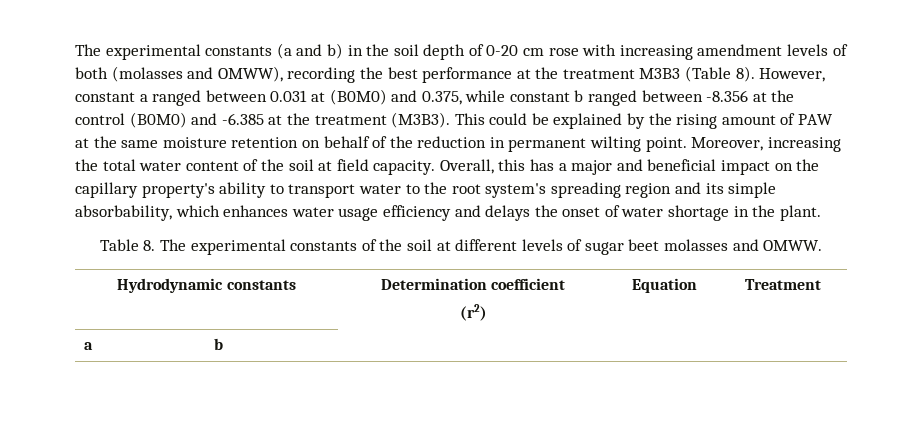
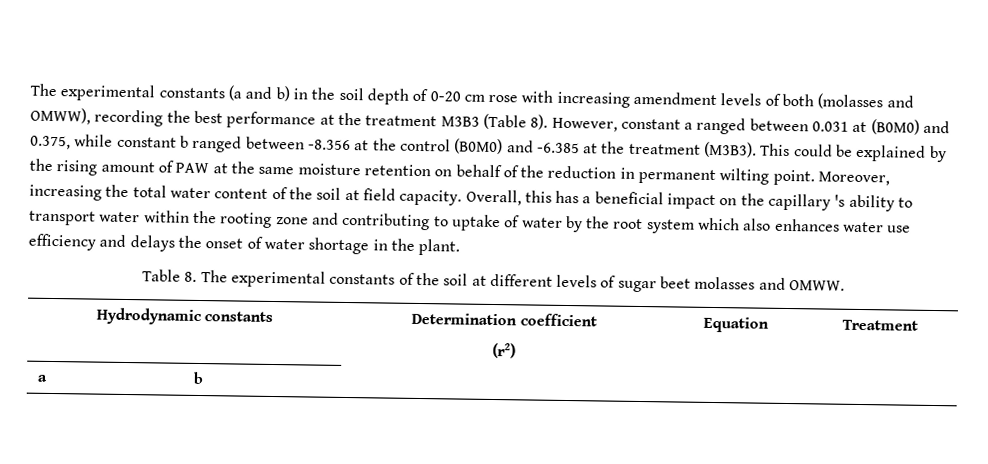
[571,159,643,175] major and -> (592, 200) none
[141,183,215,198] property's -> [834,194,846,207] 's
[405,182,777,198] [75,205,220,221] to the root system's spreading region and its simple absorbability, which -> [143,210,772,234] within the rooting zone and contributing to uptake of water by the root system which also
[338,208,379,221] usage -> [887,225,912,233] use

